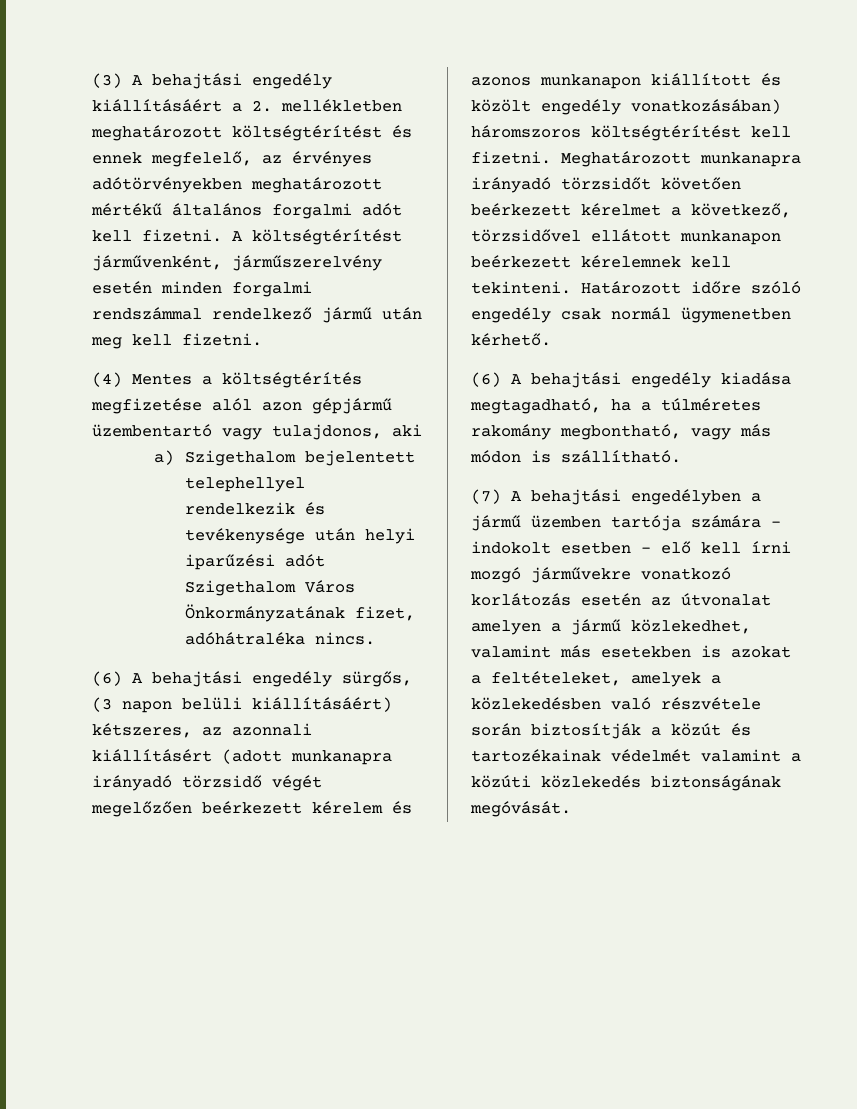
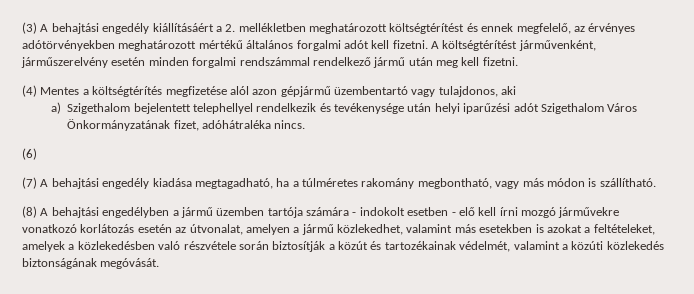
[132,671,412,687] [92,697,392,713] [92,723,312,738] [92,749,392,765] [92,775,322,791] [91,801,412,817] [471,73,781,89] [471,99,781,115] [471,125,791,141] [471,151,801,167] [471,177,741,193] [471,203,791,218] [471,229,781,245] [471,255,731,268] [471,281,801,294] [471,307,791,323] [471,333,551,346] [471,372,501,387] A behajtási engedély sürgős, (3 napon belüli kiállításáért) kétszeres, az azonnali kiállításért (adott munkanapra irányadó törzsidő végét megelőzően beérkezett kérelem és azonos munkanapon kiállított és közölt engedély vonatkozásában) háromszoros költségtérítést kell fizetni. Meghatározott munkanapra irányadó törzsidőt követően beérkezett kérelmet a következő, törzsidővel ellátott munkanapon beérkezett kérelemnek kell tekinteni. Határozott időre szóló engedély csak normál ügymenetben kérhető. // (6) -> [22,177,37,189] // (7)
[471,489,501,504] (7) -> [22,206,37,218] (8)
[681,593,771,606] útvonalat -> [189,224,243,235] útvonalat,
[611,749,691,762] védelmét -> [459,241,511,252] védelmét,

